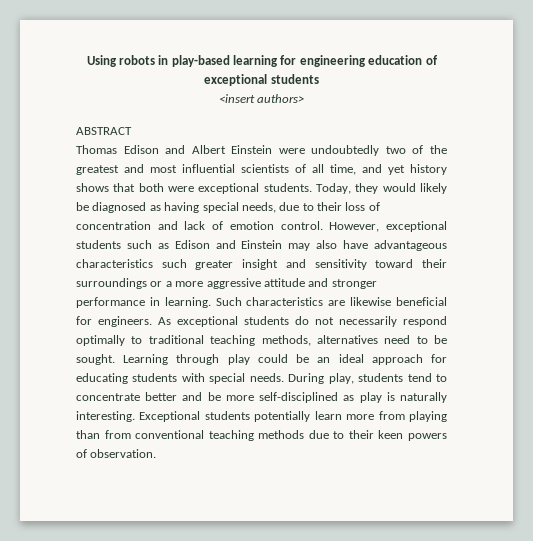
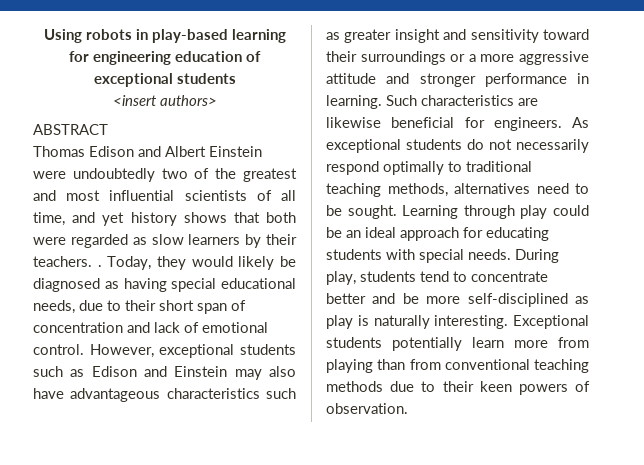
[198,183,312,194] exceptional students. -> [70,234,297,248] [33,256,102,267] regarded as slow learners by their teachers. .
(239, 207) none -> [221,278,296,289] educational
[345,202,366,211] loss -> [159,300,227,314] short span
[229,221,274,230] emotion -> [202,322,268,333] emotional
(187, 263) none -> [326,32,340,40] as

